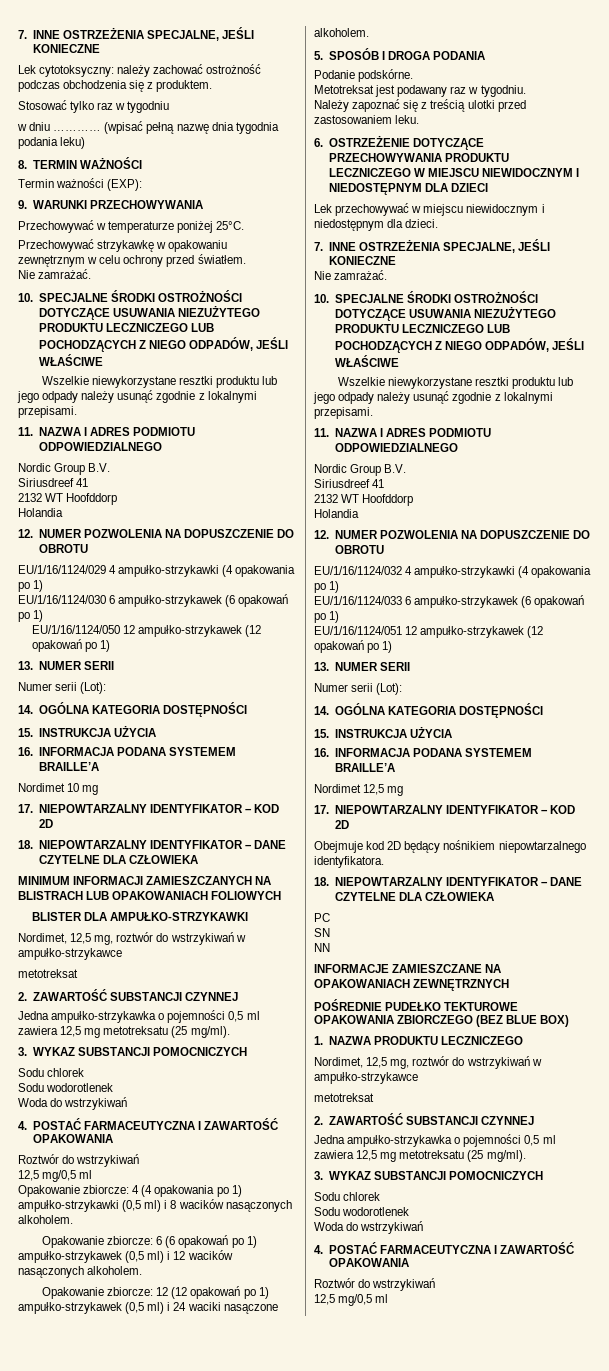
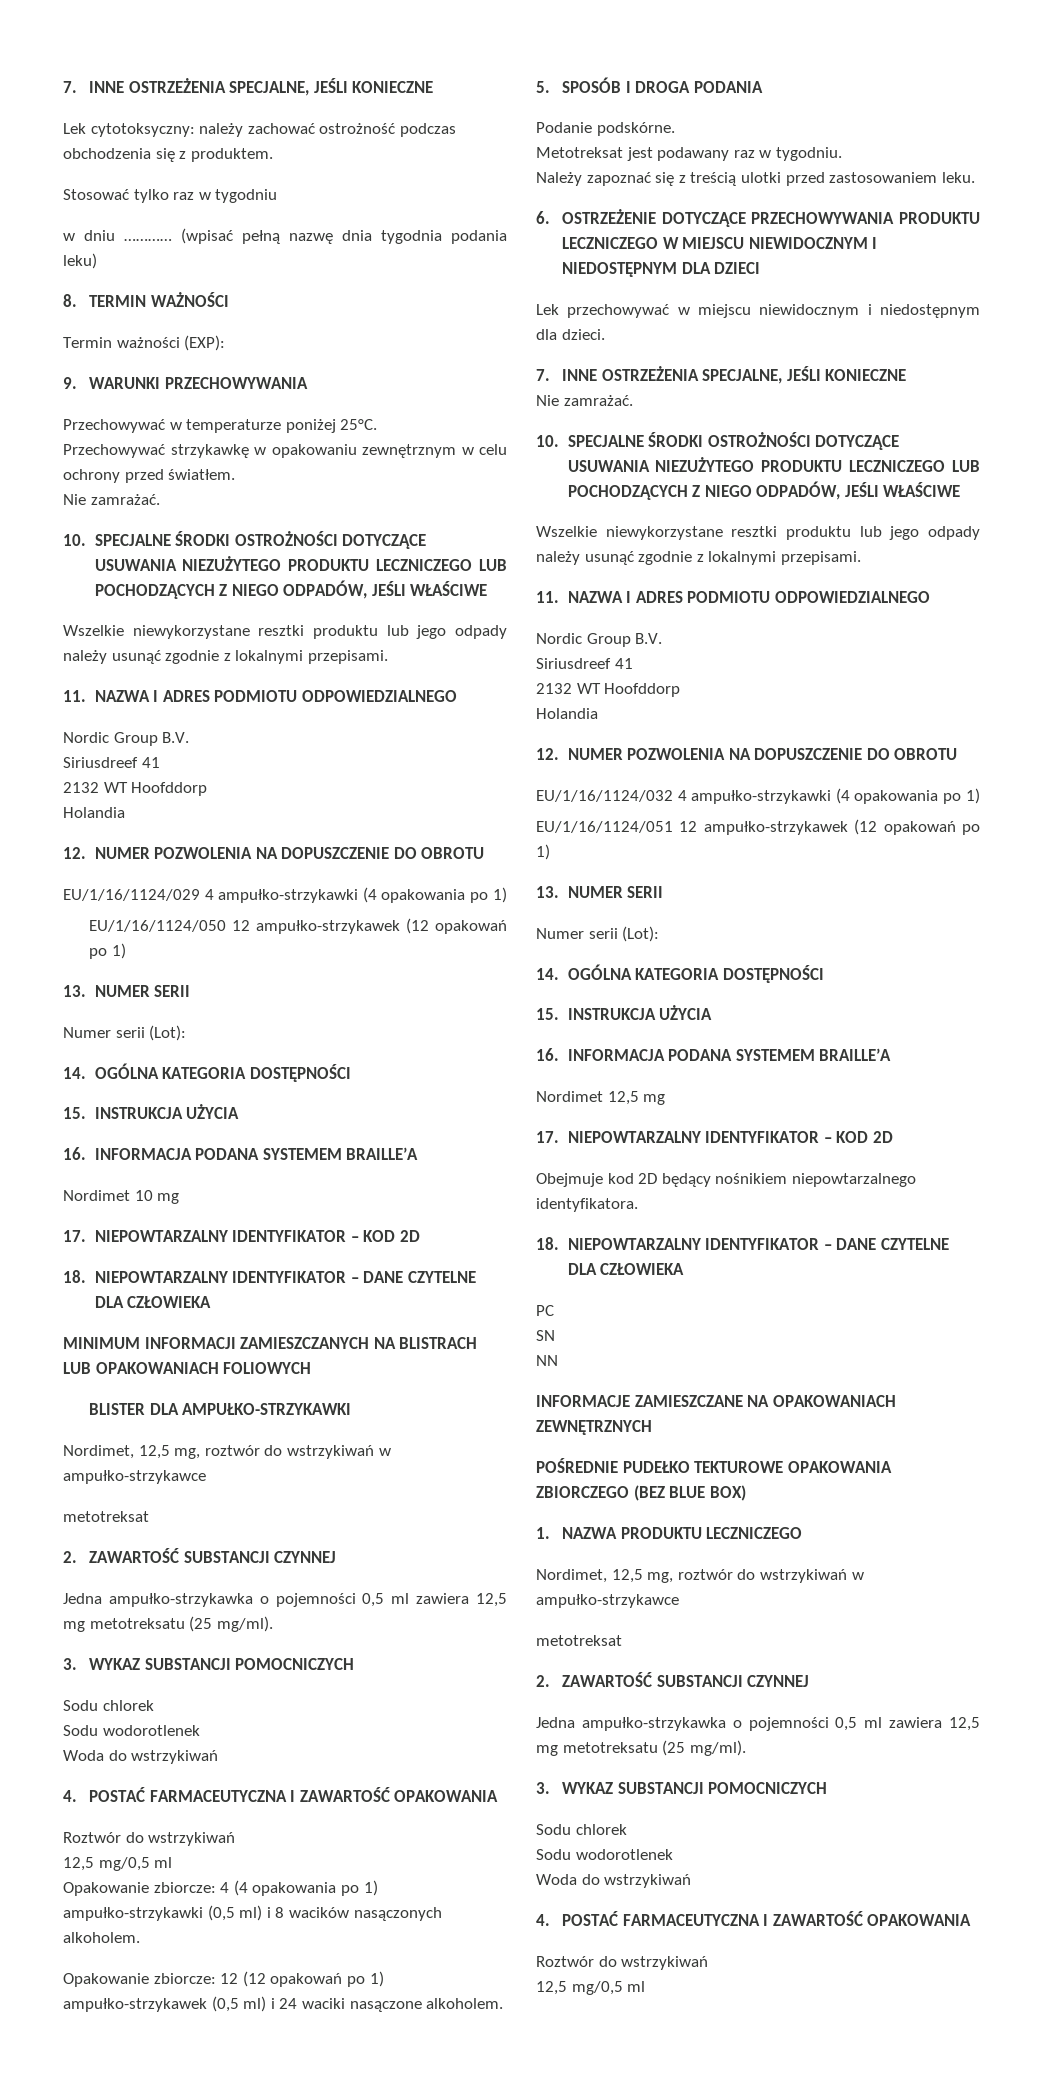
[18,594,289,607] [18,610,44,622] // EU/1/16/1124/030 6 ampułko-strzykawek (6 opakowań po 1) -> (507, 895) none
[42,1235,257,1248] [18,1250,233,1263] [18,1266,143,1278] // Opakowanie zbiorcze: 6 (6 opakowań po 1) ampułko-strzykawek (0,5 ml) i 12 wacików nasączonych alkoholem. -> (140, 1937) none
[314,595,585,608] [314,611,340,623] // EU/1/16/1124/033 6 ampułko-strzykawek (6 opakowań po 1) -> (980, 796) none

